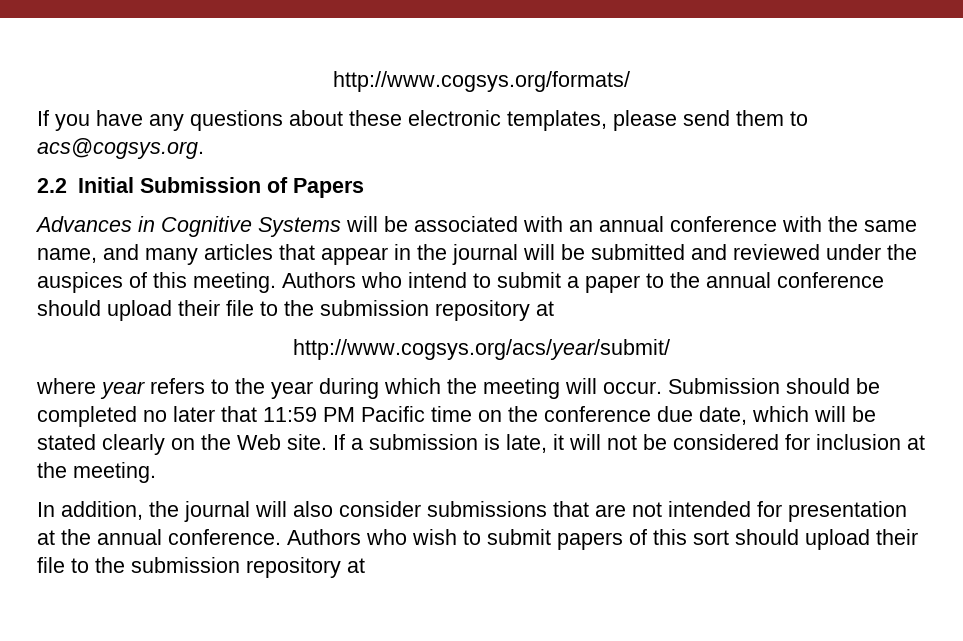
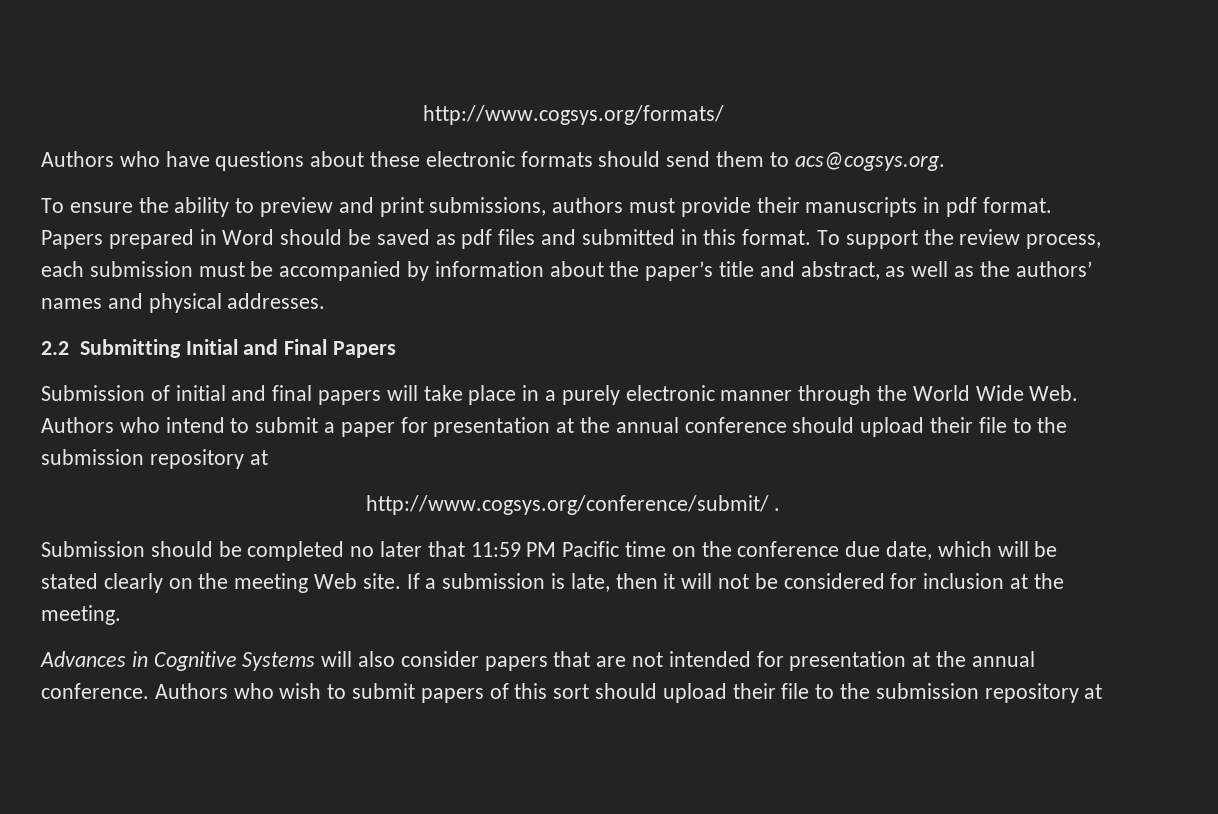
[37,110,184,131] If you have any -> [41,151,210,167] Authors who have
[507,110,677,131] templates, please -> [520,151,661,167] formats should
[37,177,364,198] [35,216,917,237] [37,244,917,265] [37,272,276,293] 2.2 Initial Submission of Papers // Advances in Cognitive Systems will be associated with an annual conference with the same name, and many articles that appear in the journal will be submitted and reviewed under the auspices of this meeting. -> [41,197,1052,217] [41,229,1102,249] [41,261,1092,281] [41,293,326,313] [41,339,396,358] [41,385,1079,405] To ensure the ability to preview and print submissions, authors must provide their manuscripts in pdf format. Papers prepared in Word should be saved as pdf files and submitted in this format. To support the review process, each submission must be accompanied by information about the paper’s title and abstract, as well as the authors’ names and physical addresses. // 2.2 Submitting Initial and Final Papers // Submission of initial and final papers will take place in a purely electronic manner through the World Wide Web.
[646,273,664,288] to -> [400,417,575,437] for presentation at
[293,339,670,360] [36,378,662,399] http://www.cogsys.org/acs/year/submit/ // where year refers to the year during which the meeting will occur. -> [365,495,781,515] http://www.cogsys.org/conference/submit/ . //
(231, 442) none -> [234,573,309,593] meeting
(547, 443) none -> [615,573,658,589] then
[37,501,250,522] In addition, the journal -> [40,651,316,671] Advances in Cognitive Systems
[427,501,547,517] submissions -> [484,656,548,671] papers

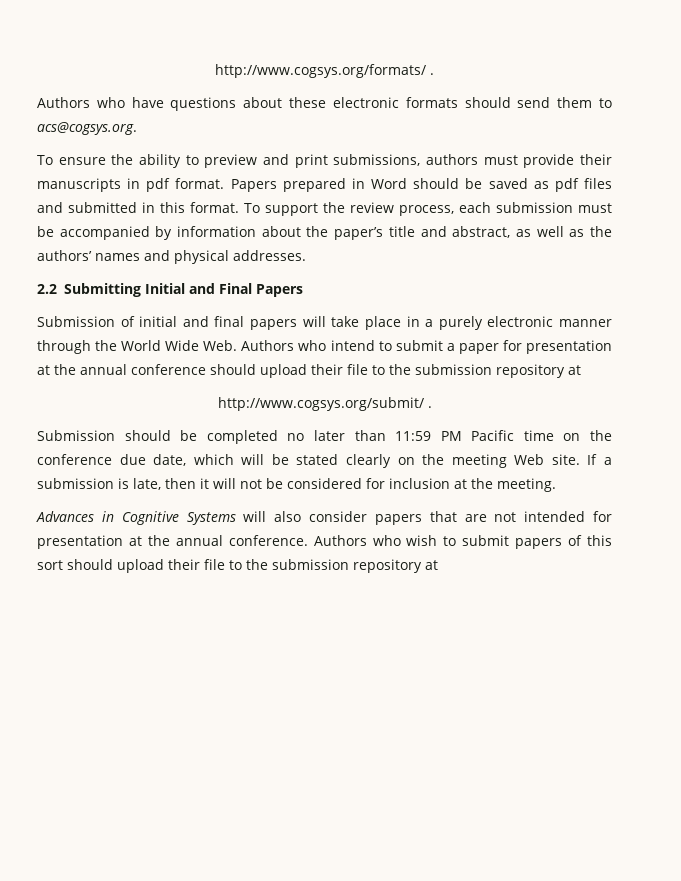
(724, 115) none -> [430,73,434,75] .
[365,495,769,515] http://www.cogsys.org/conference/submit/ -> [217,397,424,411] http://www.cogsys.org/submit/
[427,541,465,557] that -> [354,430,386,441] than

